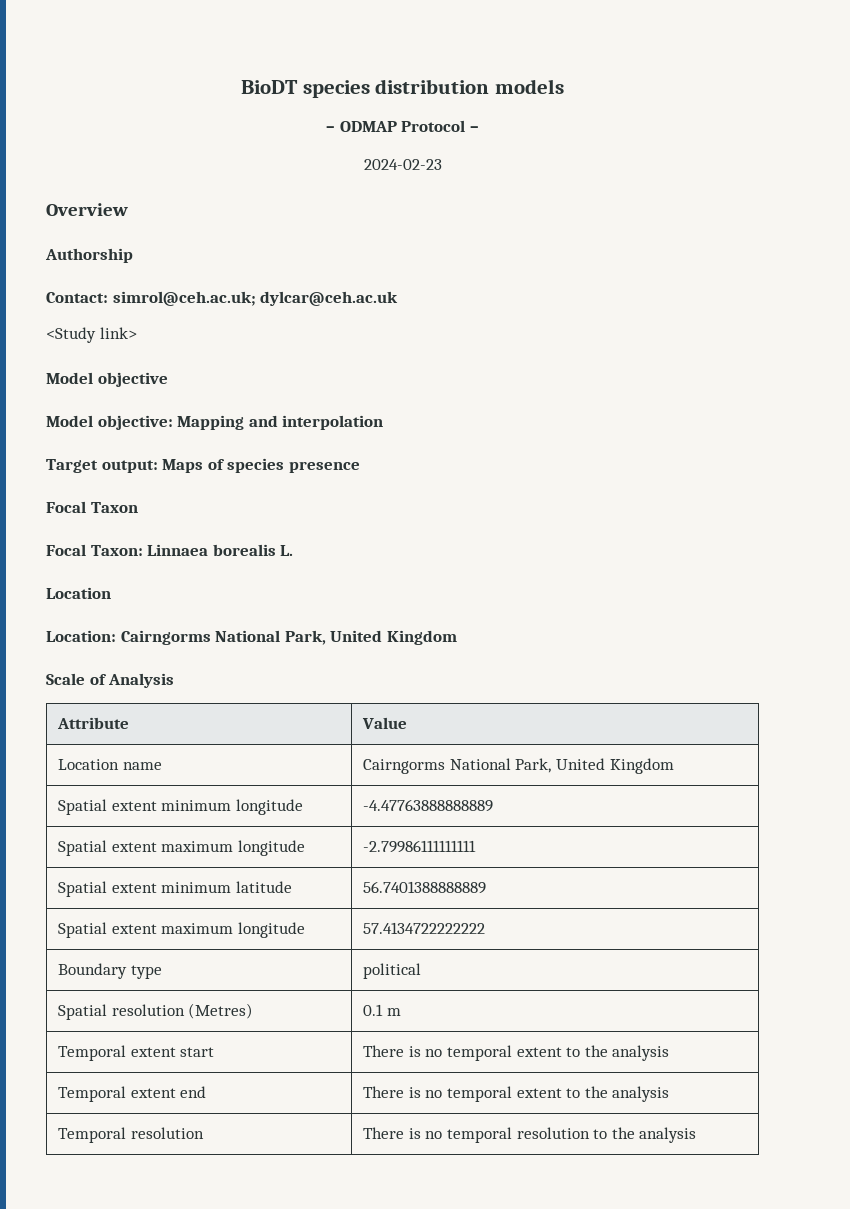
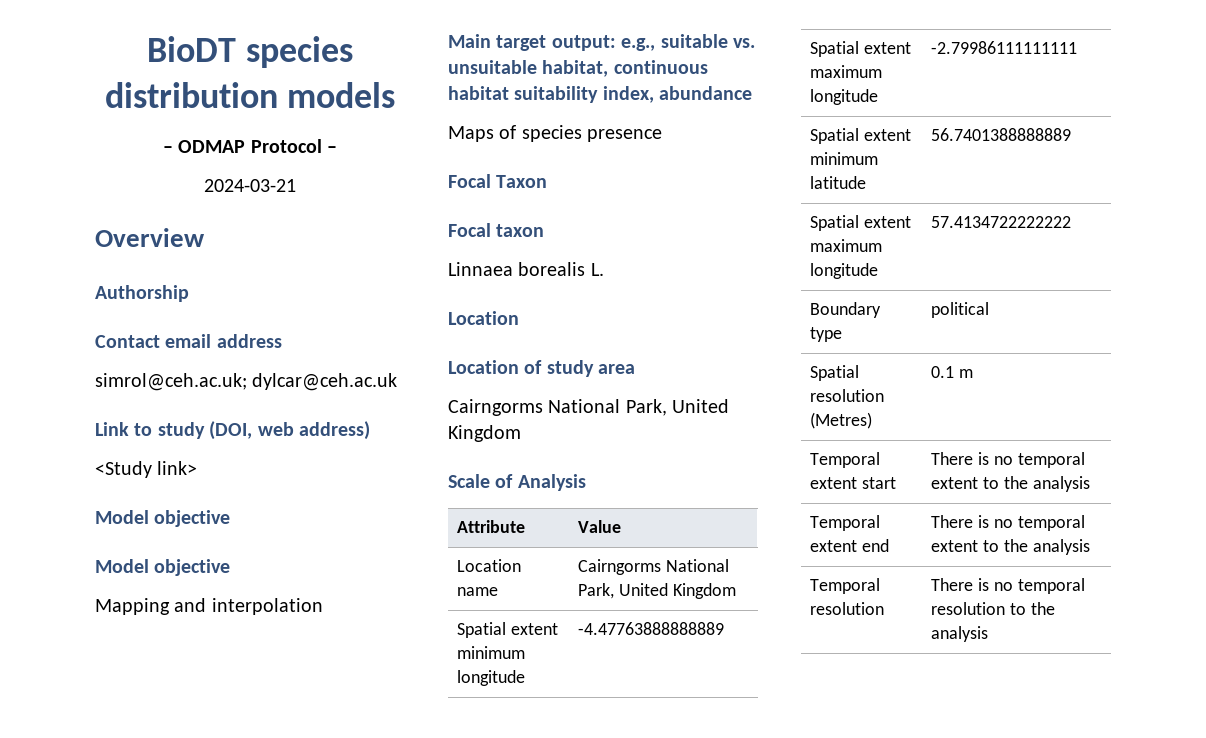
[363,159,442,170] 2024-02-23 -> [204,179,296,192] 2024-03-21
[46,292,108,303] Contact: -> [95,334,282,348] Contact email address //
(399, 298) none -> [95,421,370,440] // Link to study (DOI, web address)
[97,415,173,430] objective: -> [154,559,231,576] objective //
[46,459,158,473] Target output: -> [448,34,755,51] [448,60,708,77] [448,86,753,103] Main target output: e.g., suitable vs. unsuitable habitat, continuous habitat suitability index, abundance //
[90,545,143,556] Taxon: -> [496,224,545,237] taxon //
[46,630,116,642] Location: -> [448,360,636,377] Location of study area //

